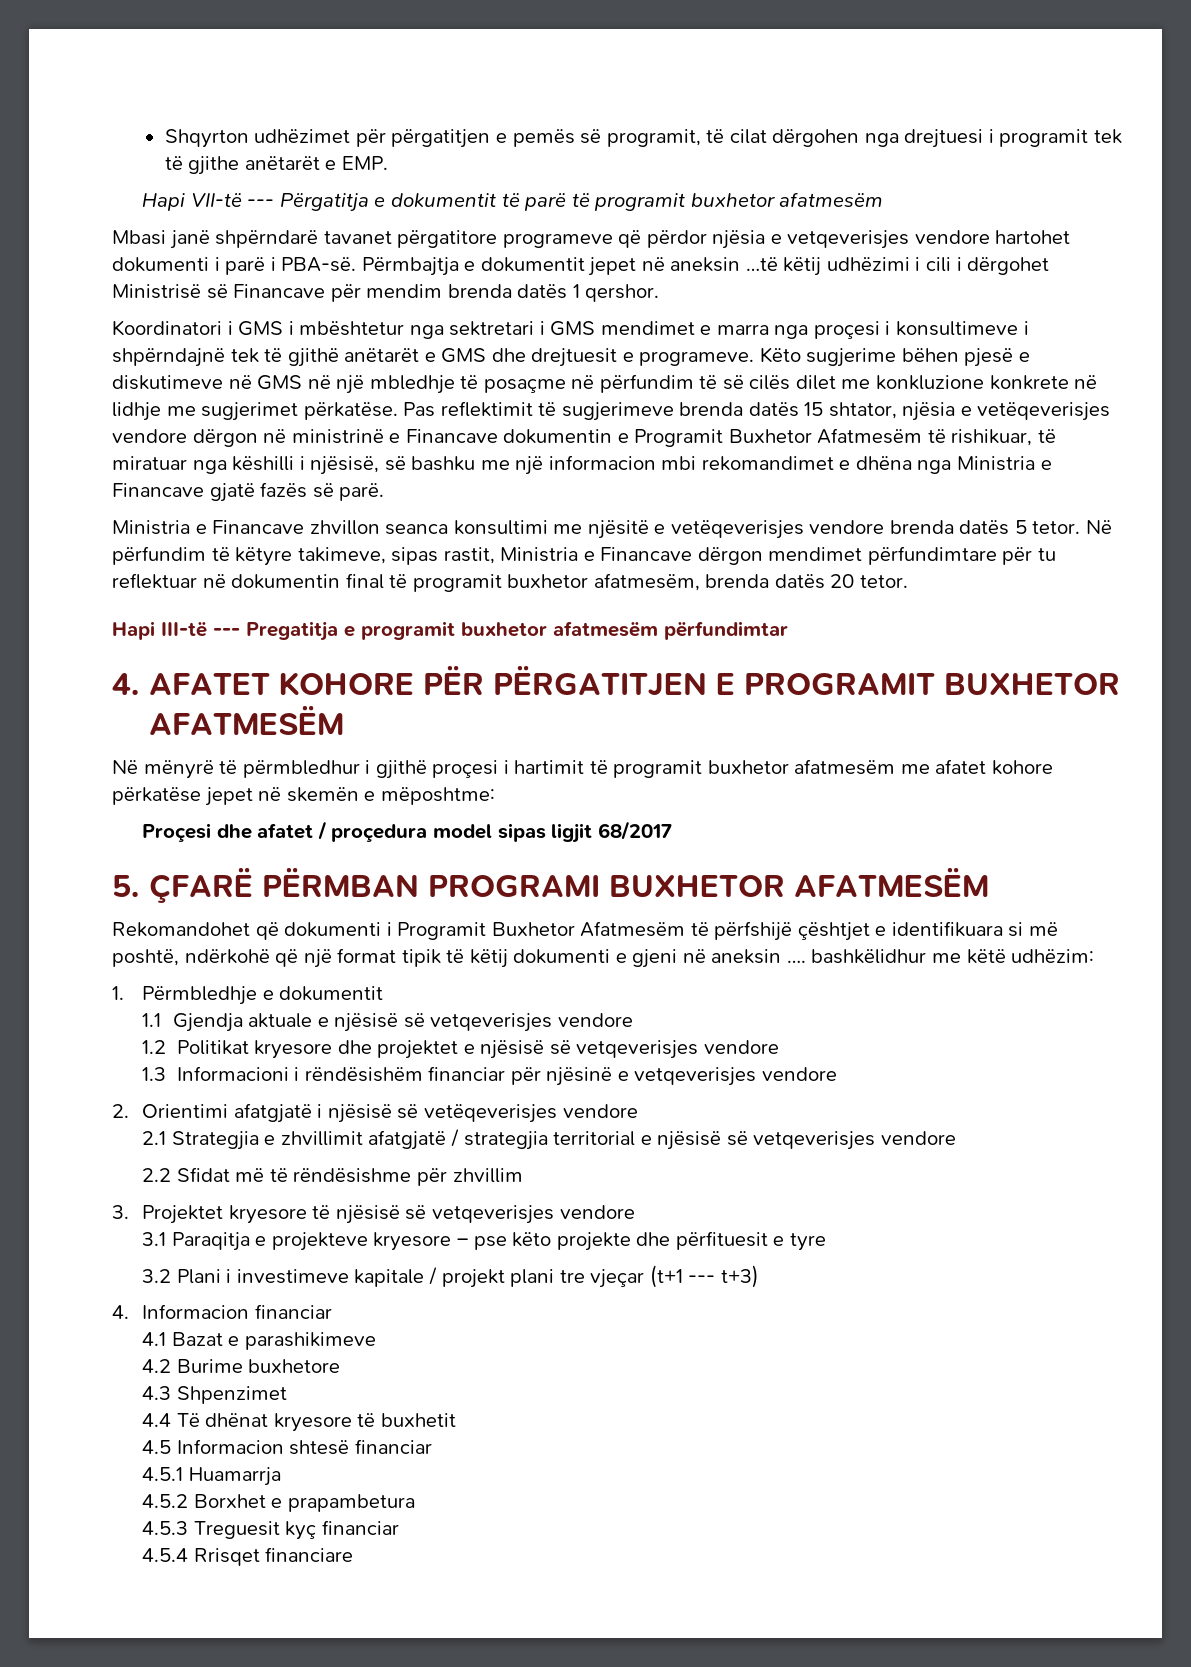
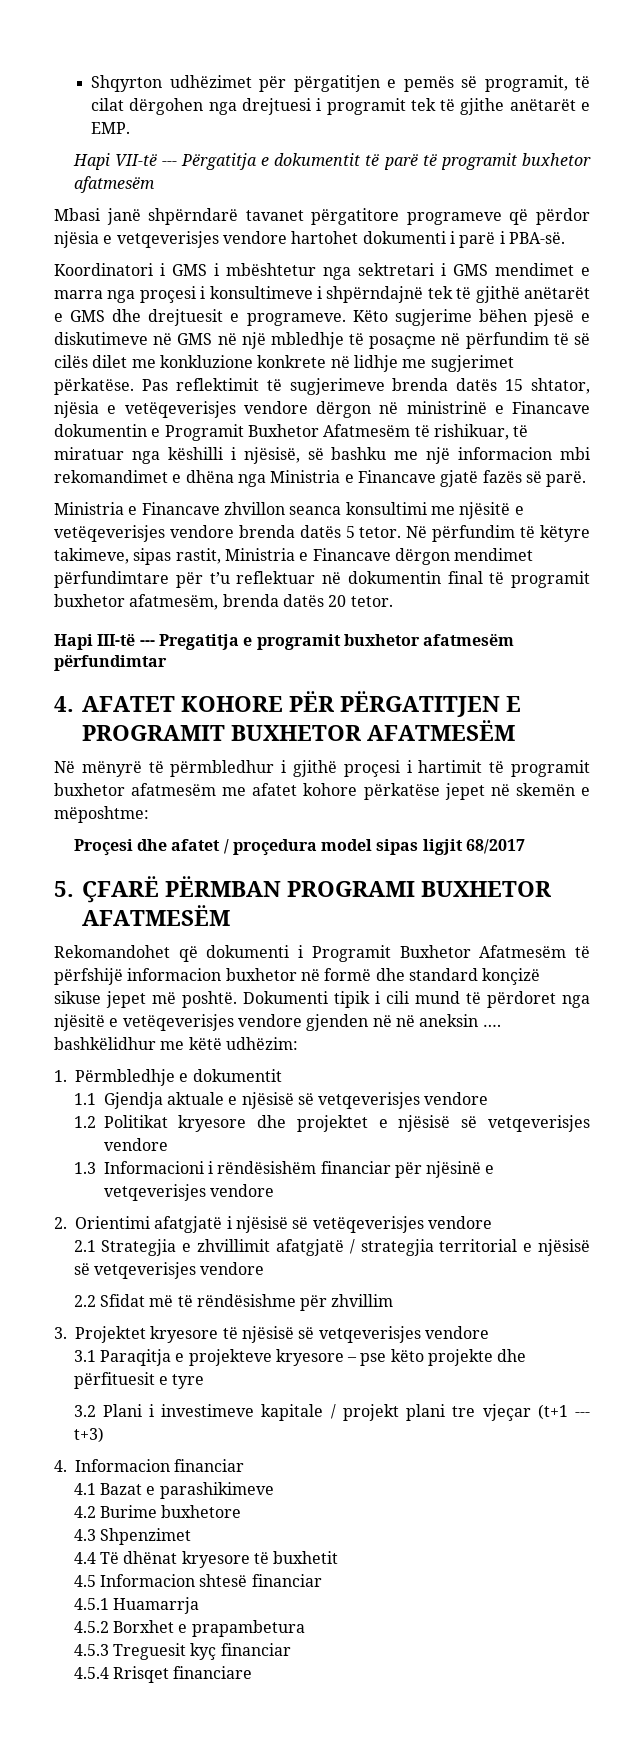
[361,257,1050,276] [112,284,660,302] Përmbajtja e dokumentit jepet në aneksin …të këtij udhëzimi i cili i dërgohet Ministrisë së Financave për mendim brenda datës 1 qershor. -> (565, 238) none
[1037,548,1056,561] tu -> [209,572,230,584] t’u
[797,921,1058,941] [112,948,678,968] çështjet e identifikuara si më poshtë, ndërkohë që një format tipik të këtij dokumenti e gjeni -> [127,968,541,985] [54,991,590,1008] [54,1014,392,1031] informacion buxhetor në formë dhe standard konçizë sikuse jepet më poshtë. Dokumenti tipik i cili mund të përdoret nga njësitë e vetëqeverisjes vendore gjenden në

